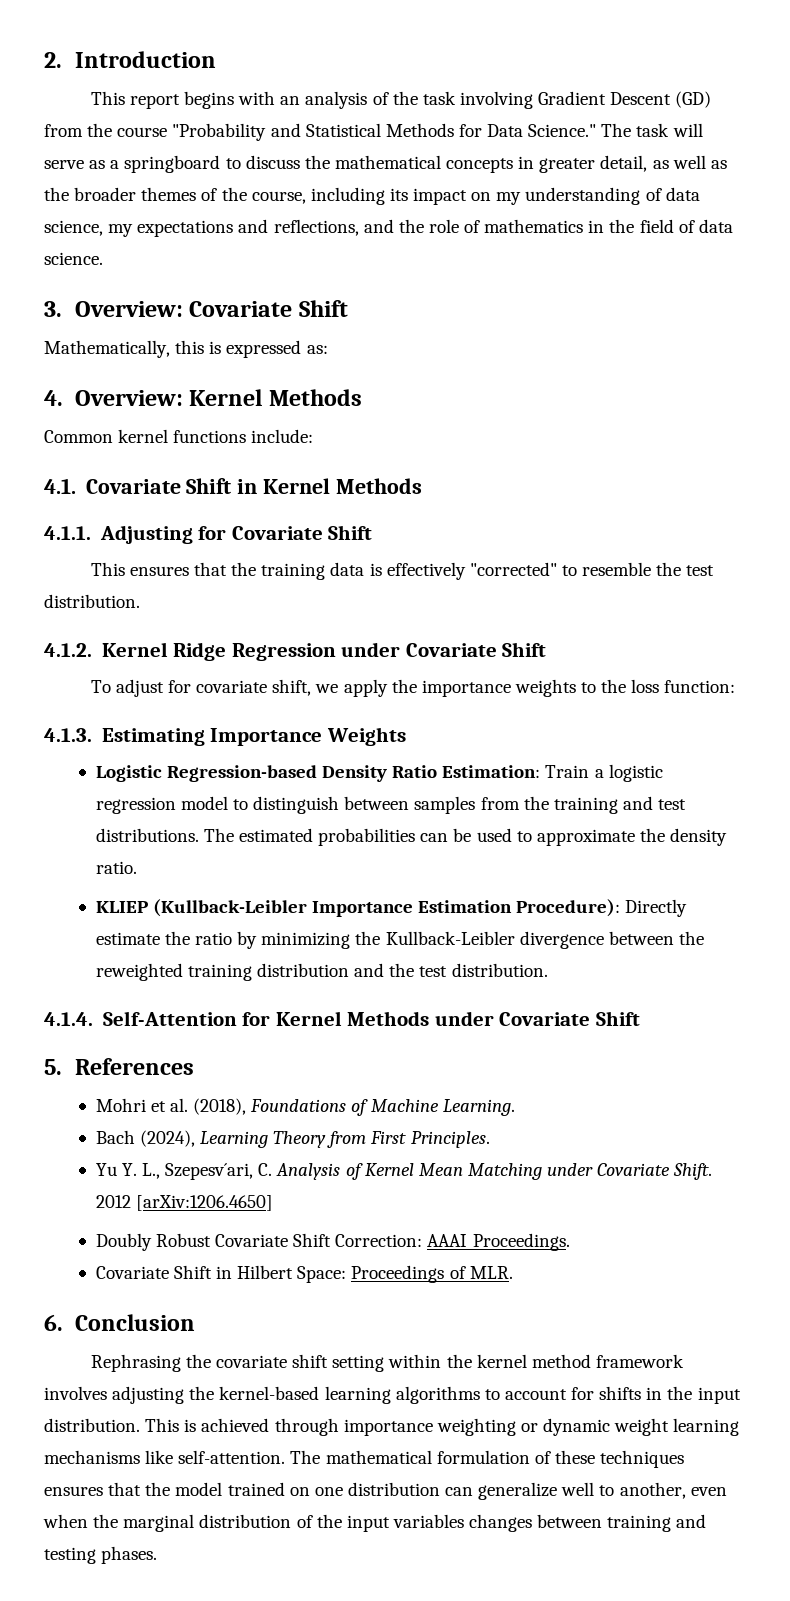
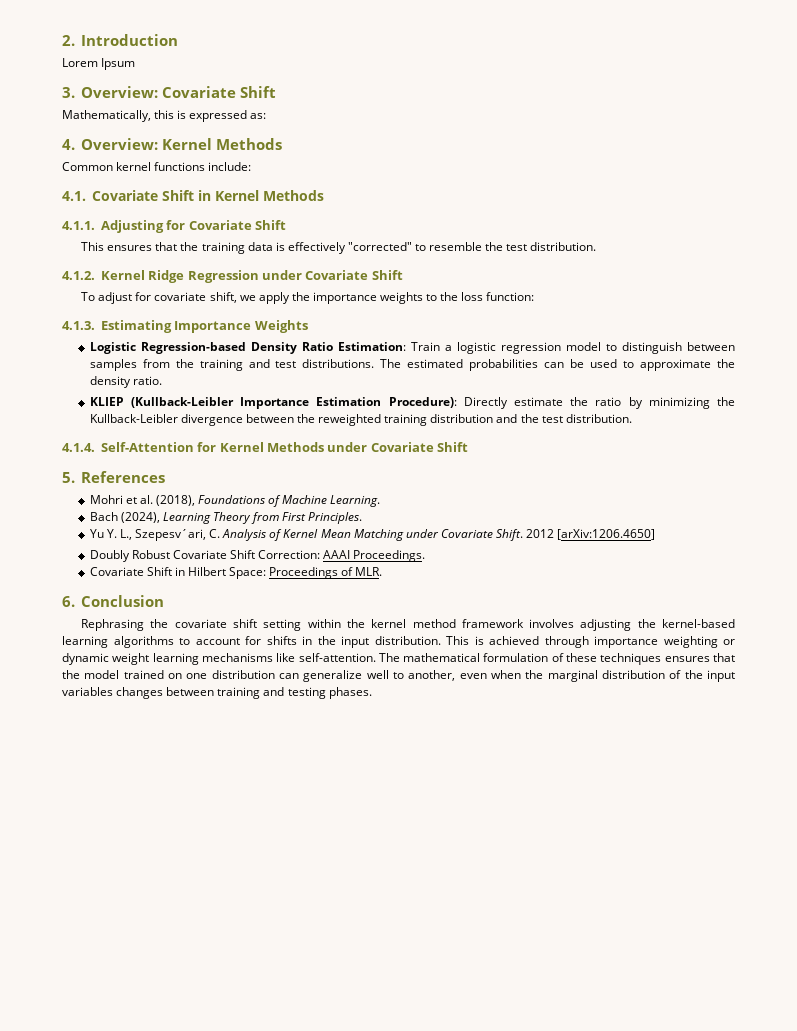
[90,91,712,109] [44,123,703,141] [44,155,727,173] [44,187,700,205] [44,219,733,237] [44,252,103,265] This report begins with an analysis of the task involving Gradient Descent (GD) from the course "Probability and Statistical Methods for Data Science." The task will serve as a springboard to discuss the mathematical concepts in greater detail, as well as the broader themes of the course, including its impact on my understanding of data science, my expectations and reflections, and the role of mathematics in the field of data science. -> [62,58,136,70] Lorem Ipsum

